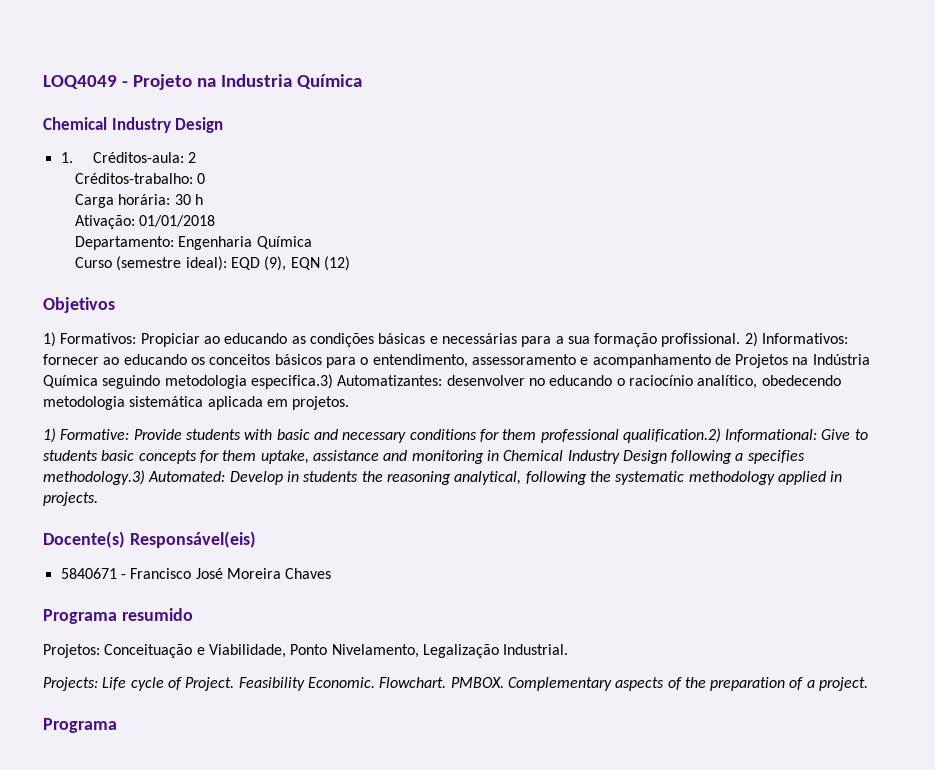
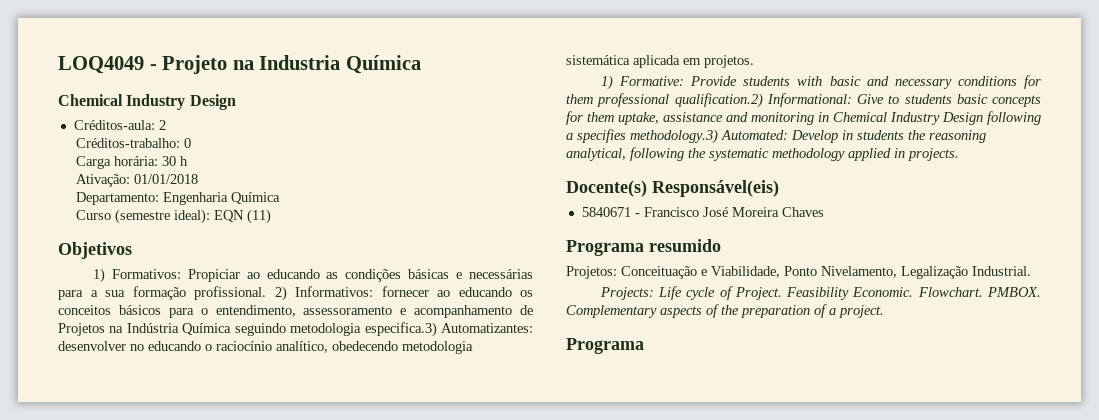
[60,152,73,163] 1. -> (236, 102) none
[230,256,350,271] EQD (9), EQN (12) -> [214,209,272,224] EQN (11)

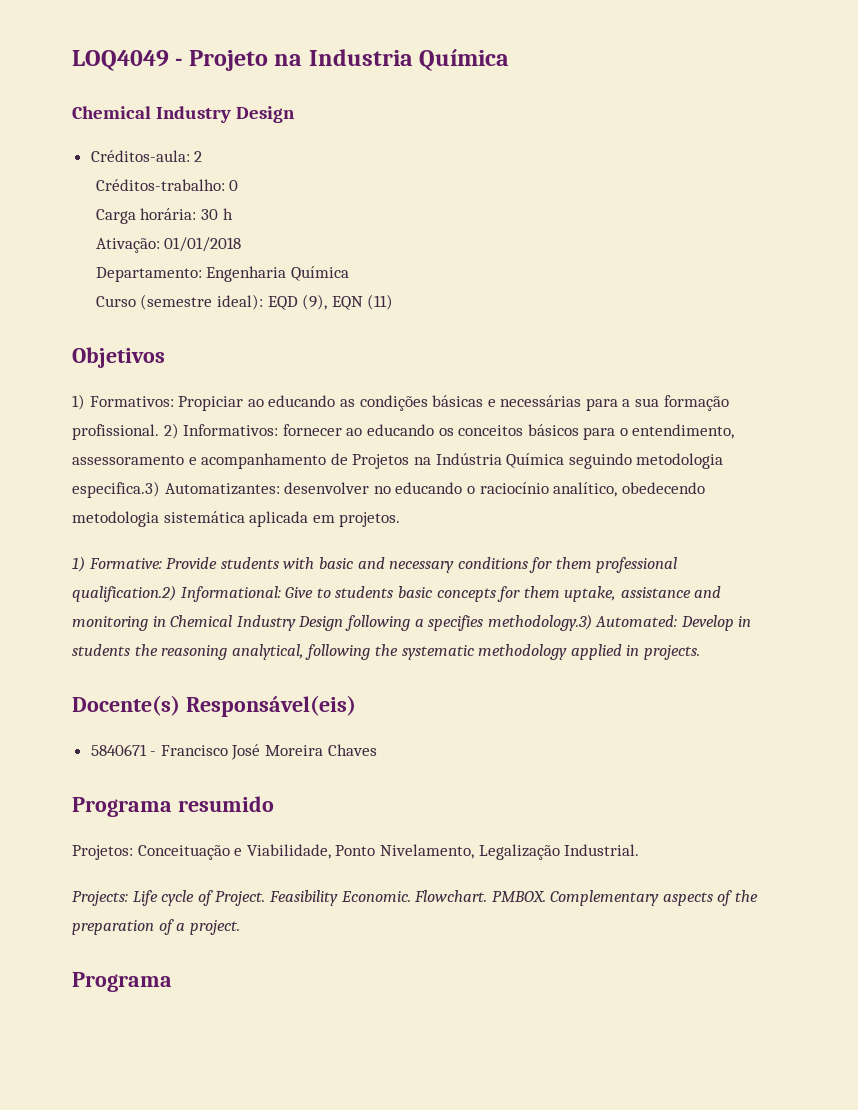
(211, 216) none -> [267,294,328,310] EQD (9),

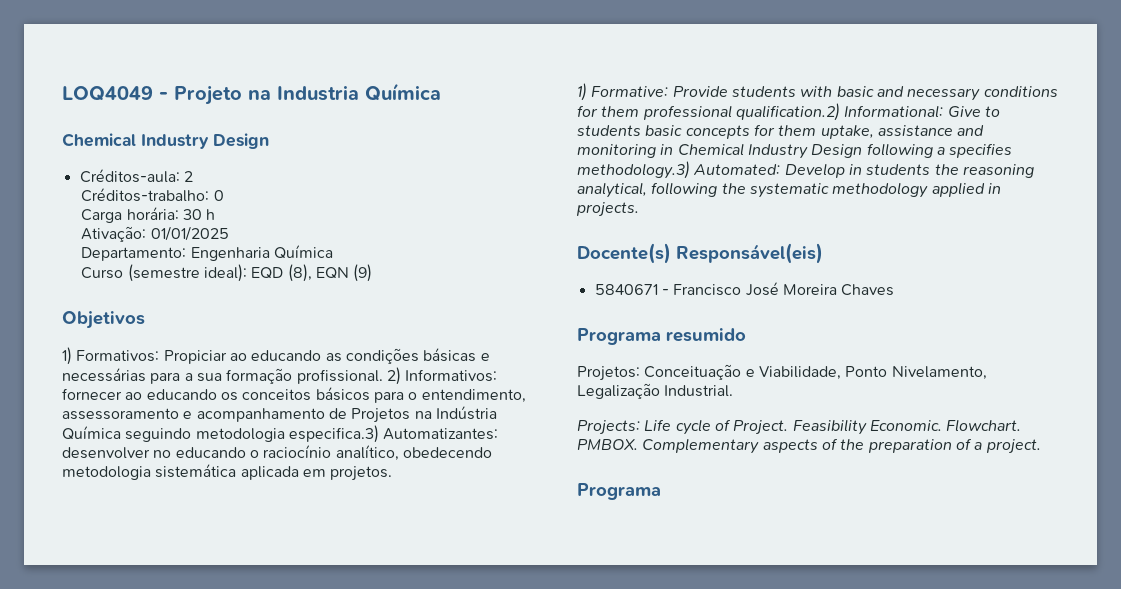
[164,237,242,252] 01/01/2018 -> [150,226,229,241] 01/01/2025
[302,294,394,310] (9), EQN (11) -> [287,264,373,282] (8), EQN (9)

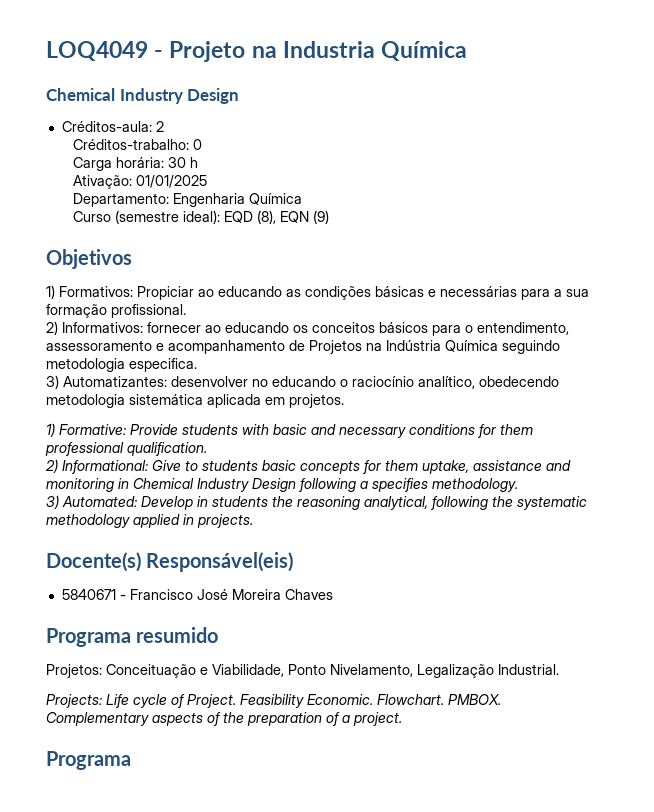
(383, 376) none -> (186, 311) //
[288,425,379,443] especifica.3) -> [129,358,197,372] [46,375,59,389] especifica. // 3)
[735,103,840,121] qualification.2) -> [127,442,207,456] [45,459,58,473] qualification. // 2)
[577,161,690,179] methodology.3) -> [432,478,518,492] [46,495,59,509] methodology. // 3)

